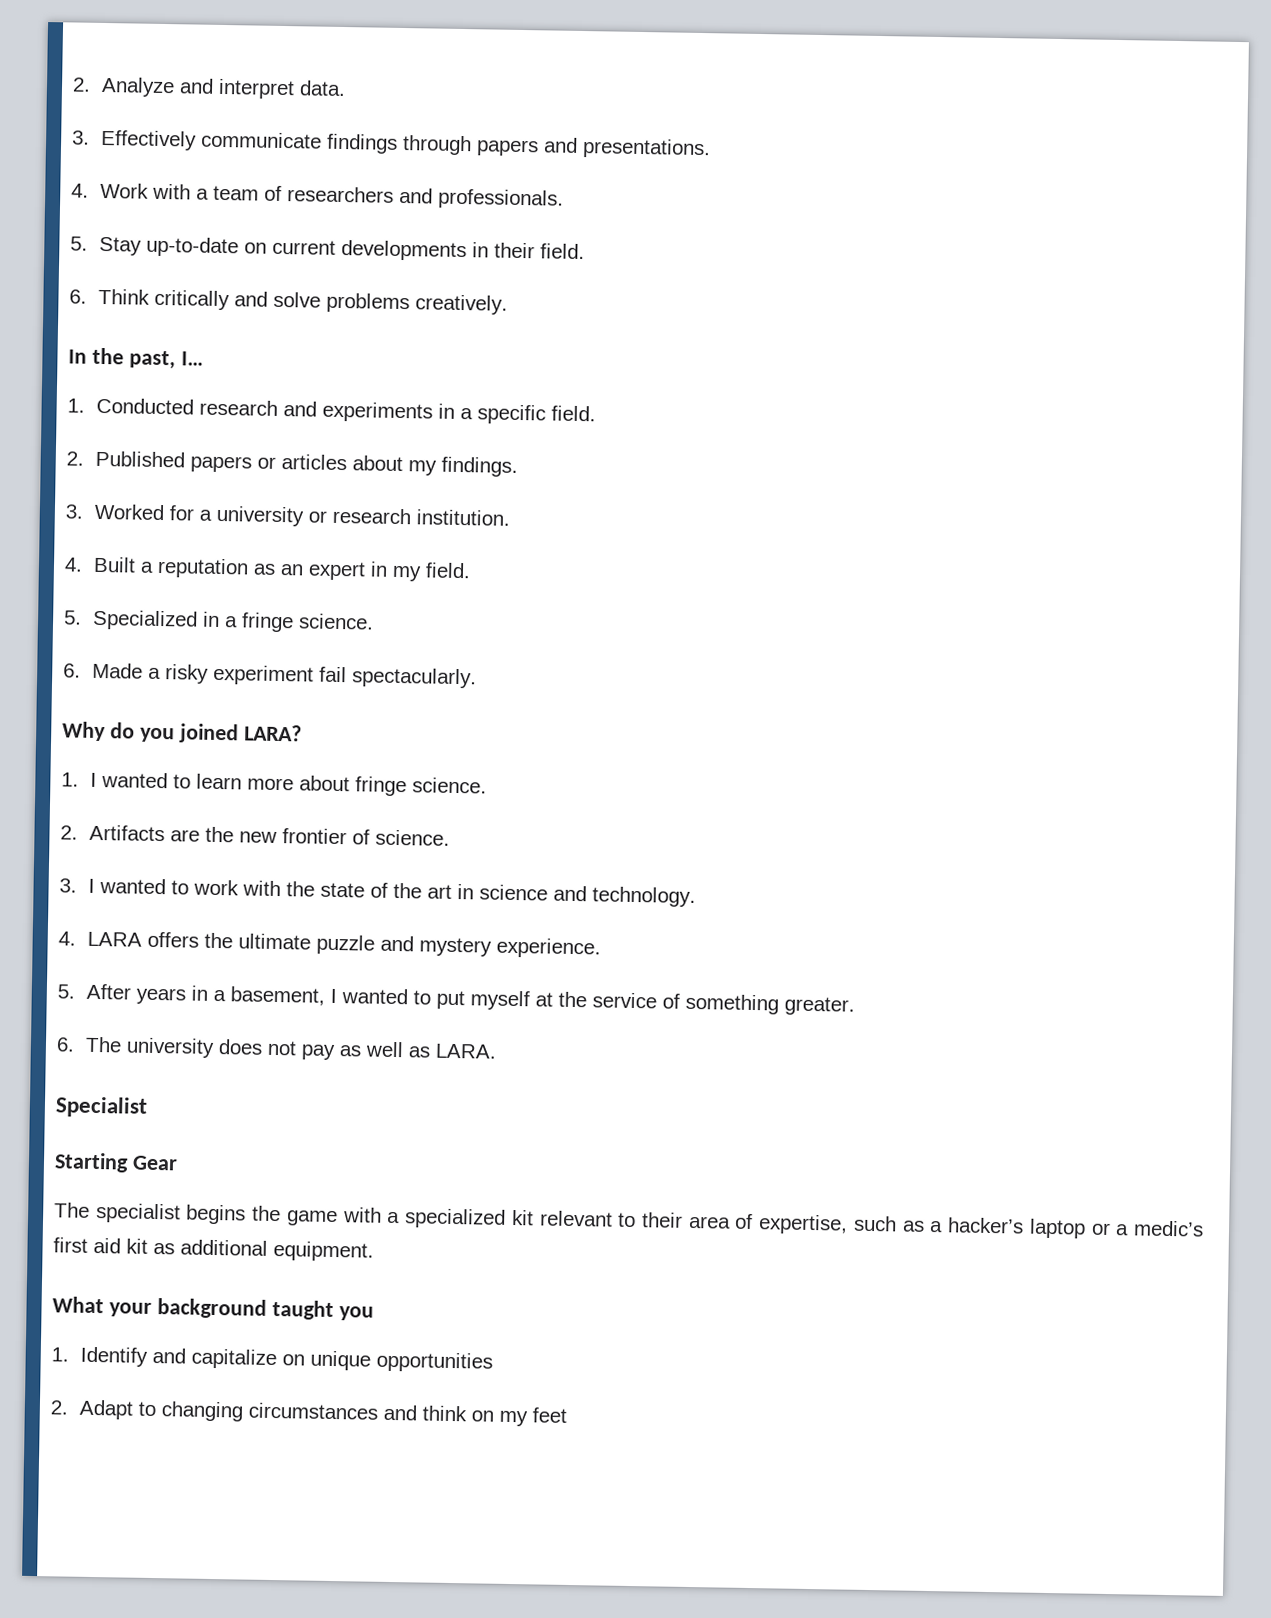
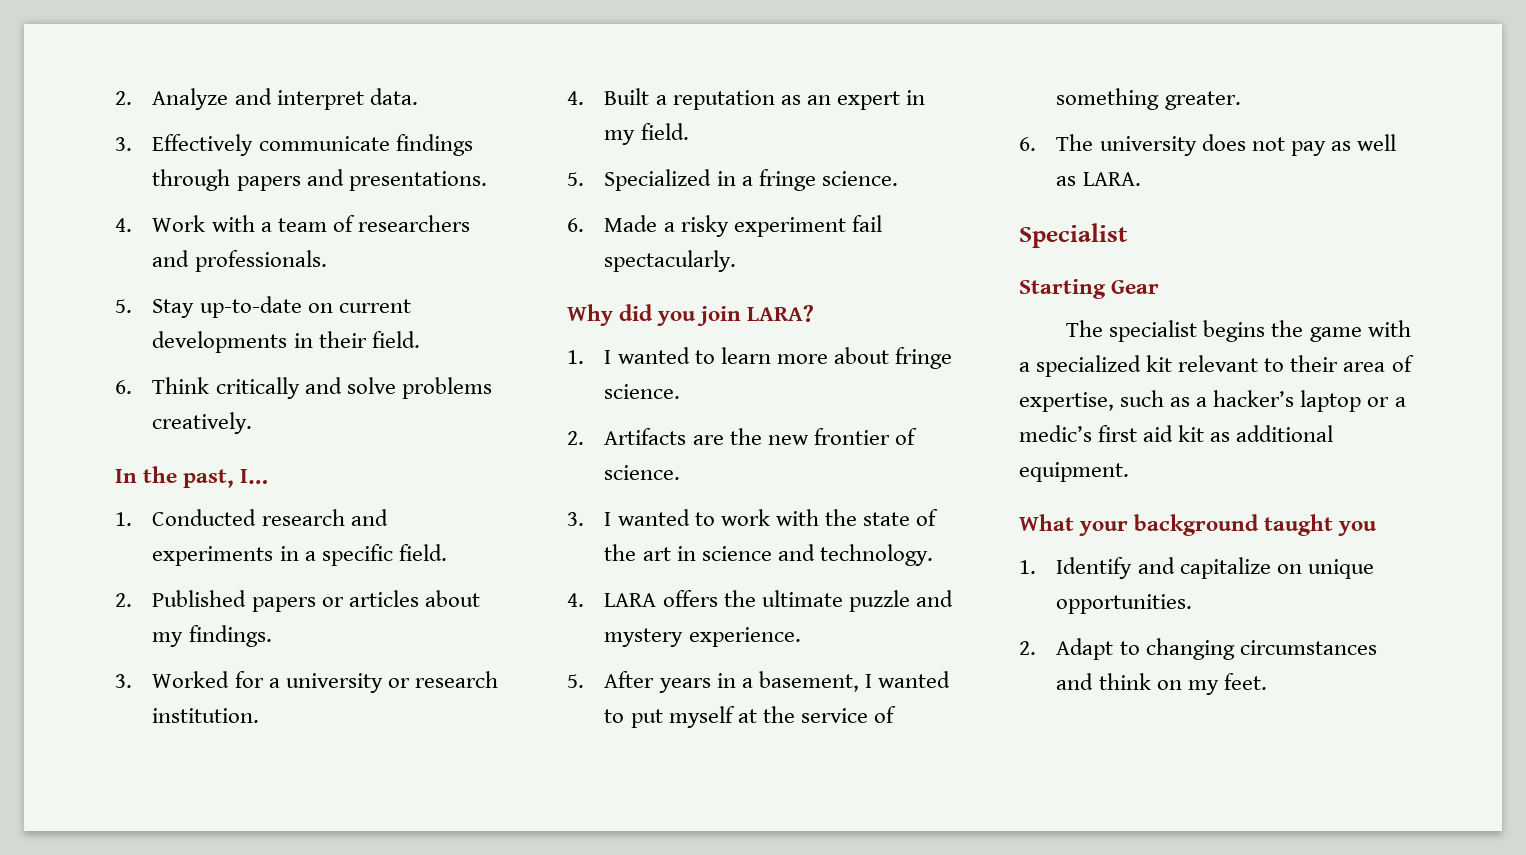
[109,722,239,744] do you joined -> [619,304,742,326] did you join
[376,1351,494,1373] opportunities -> [1056,594,1193,614] opportunities.
[532,1407,568,1423] feet -> [1223,673,1267,690] feet.

